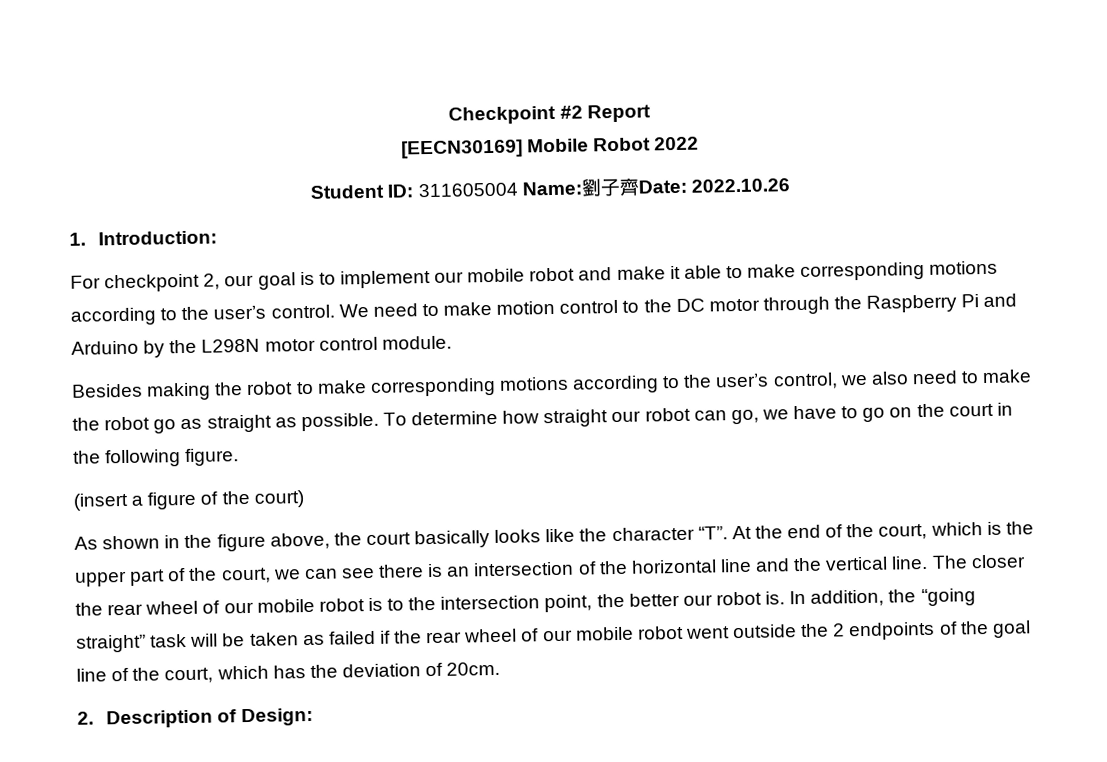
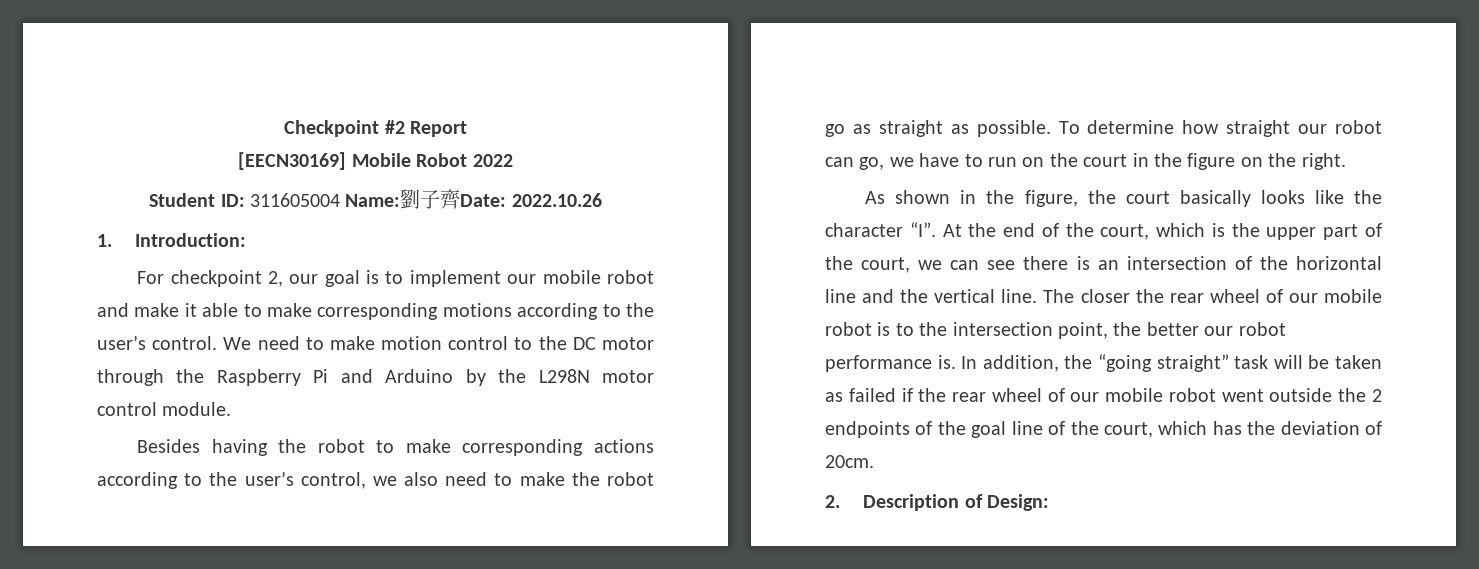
[146,382,212,401] making -> [211,439,268,456] having
[498,376,569,391] motions -> [594,439,654,453] actions
[862,407,886,422] go -> [988,157,1017,167] run
[105,448,240,468] [73,490,305,511] following figure. // (insert a figure of the court) -> [1187,153,1346,170] figure on the right.
[216,532,330,552] figure above, -> [1024,190,1078,207] figure,
[697,526,728,540] “T”. -> [909,222,936,237] “I”.
(762, 598) none -> [825,355,932,372] performance

